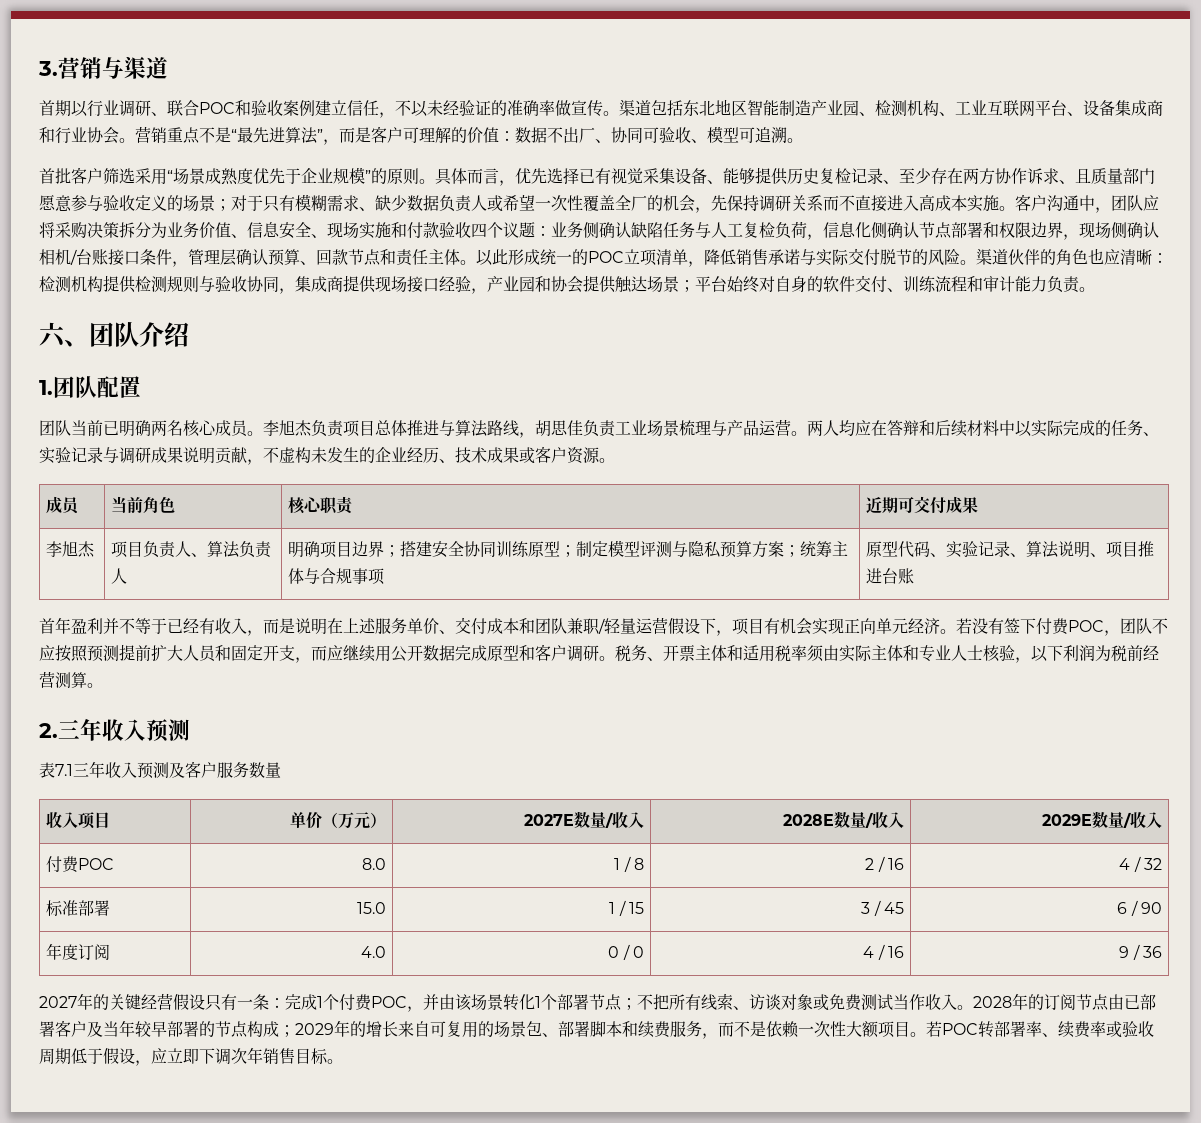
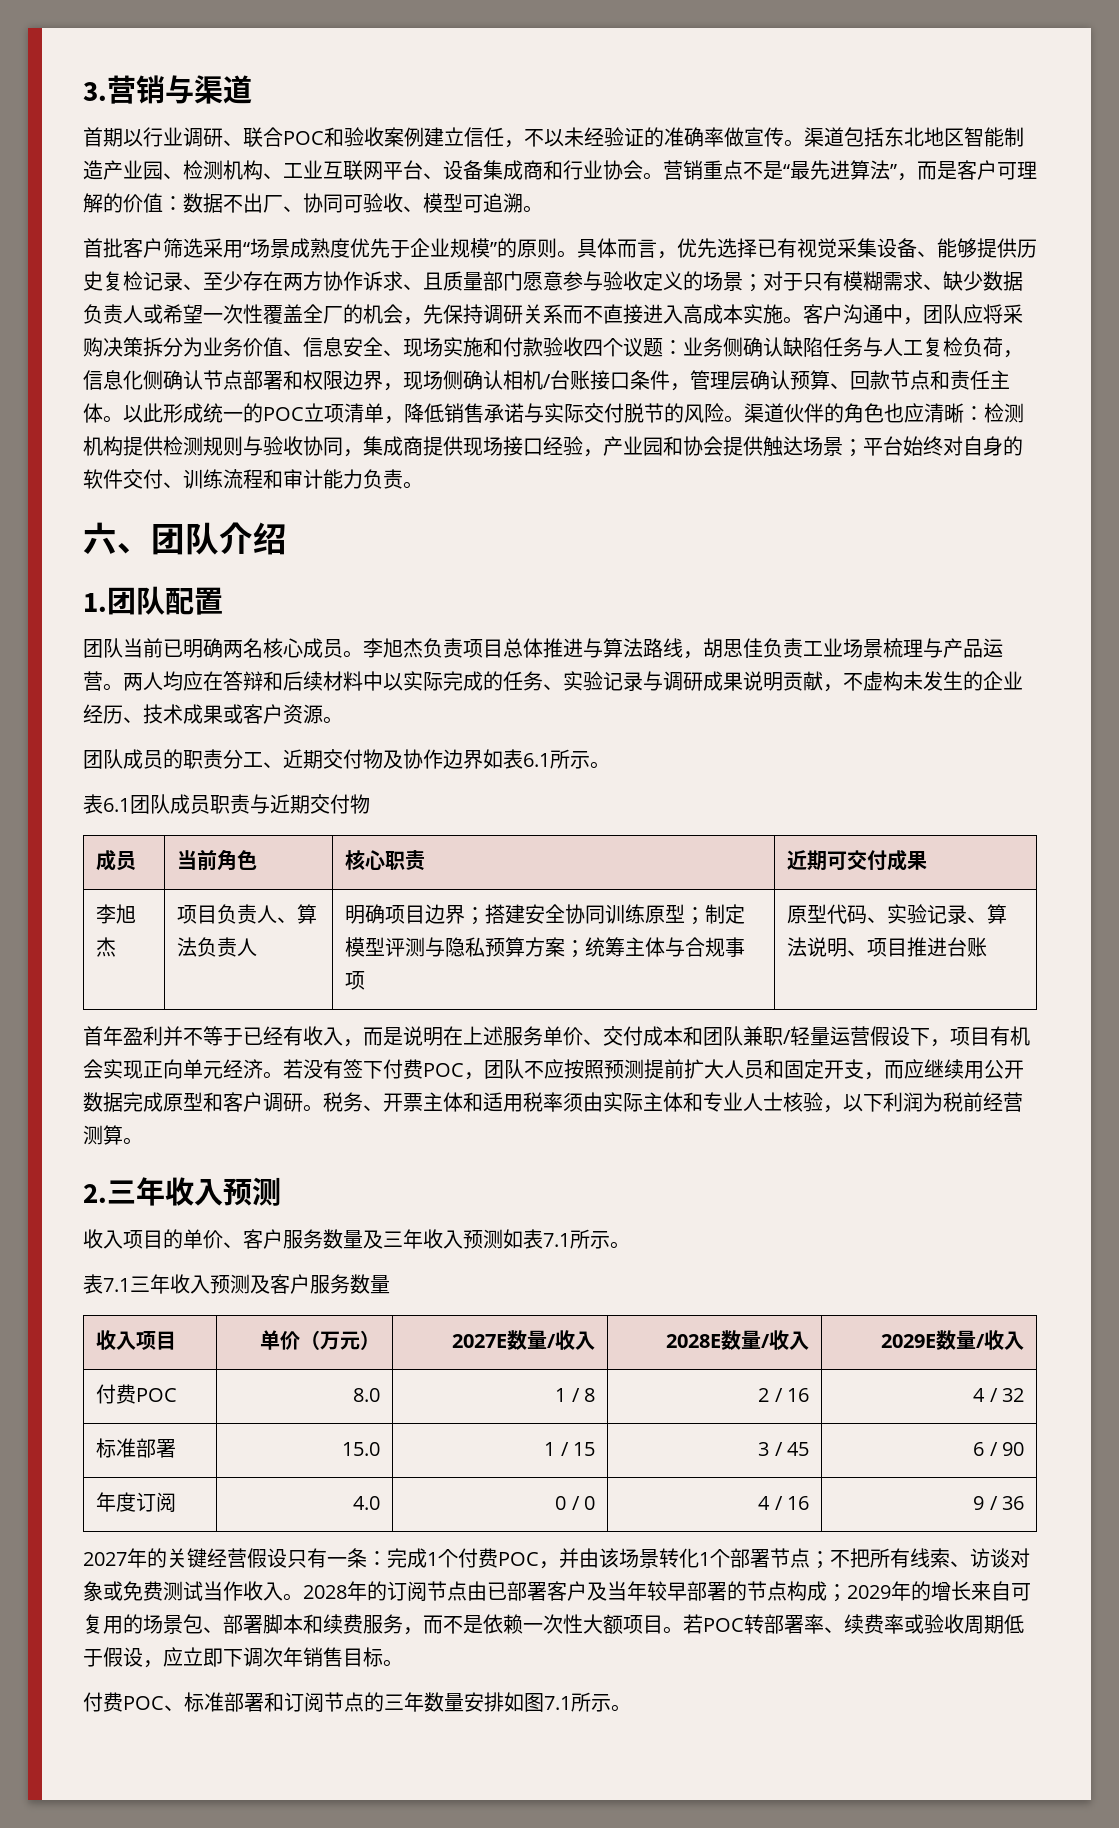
(615, 460) none -> [83,749,610,769] [83,794,370,814] // 团队成员的职责分工、近期交付物及协作边界如表6.1所示。 // 表6.1团队成员职责与近期交付物
(190, 730) none -> [83,1229,630,1249] // 收入项目的单价、客户服务数量及三年收入预测如表7.1所示。
(343, 1061) none -> [83,1692,631,1712] // 付费POC、标准部署和订阅节点的三年数量安排如图7.1所示。

